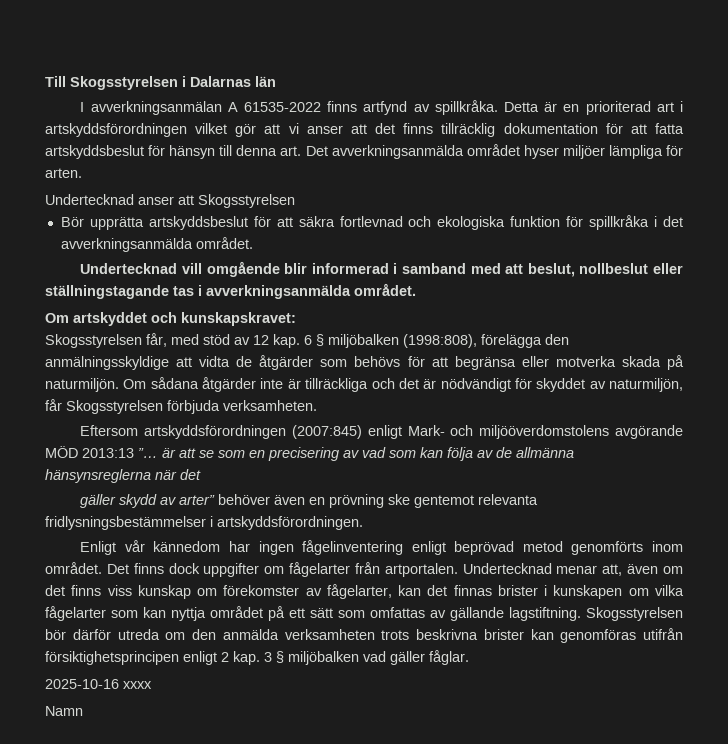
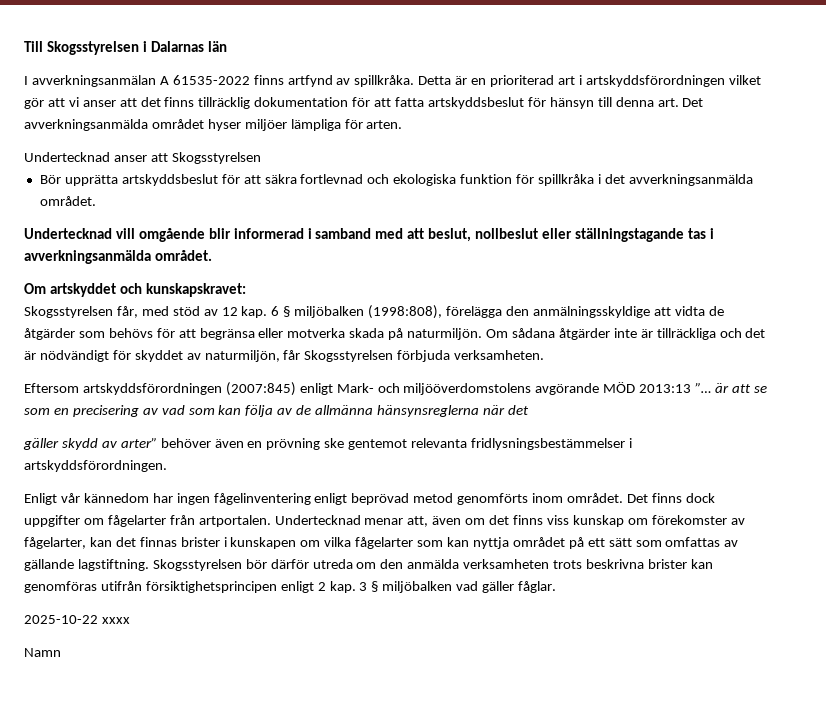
[45,679,119,689] 2025-10-16 -> [24,615,98,624] 2025-10-22

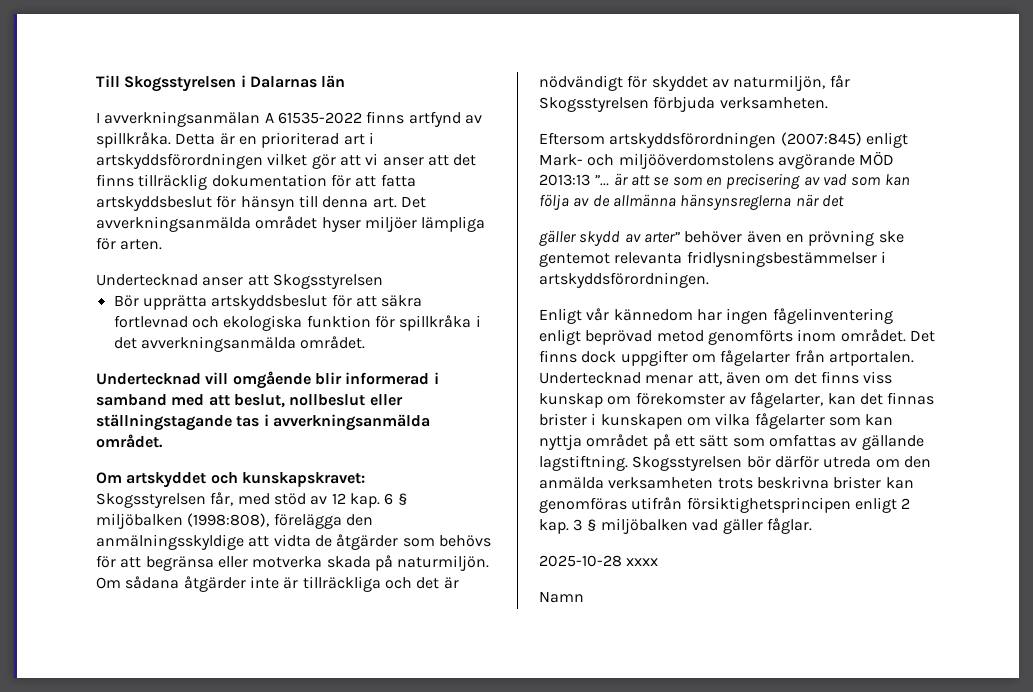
[24,615,98,624] 2025-10-22 -> [539,555,622,567] 2025-10-28

